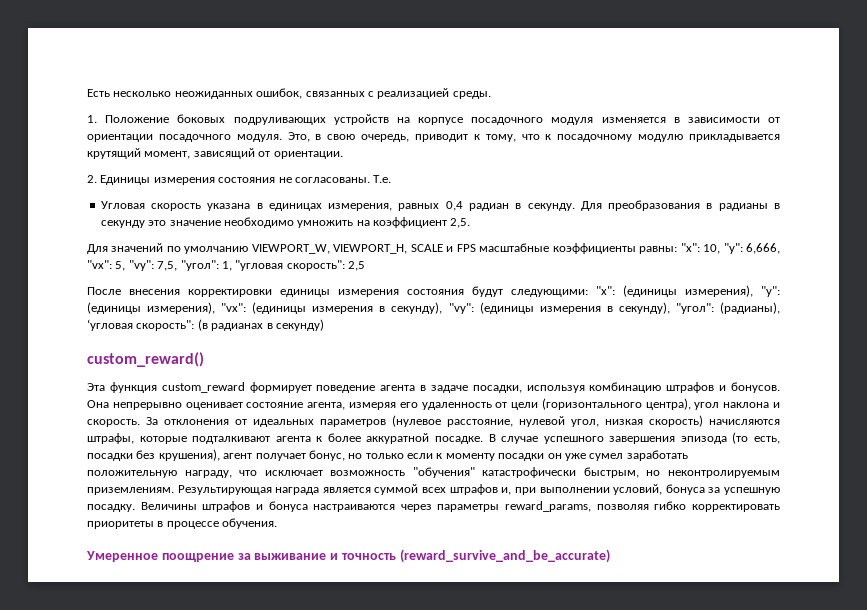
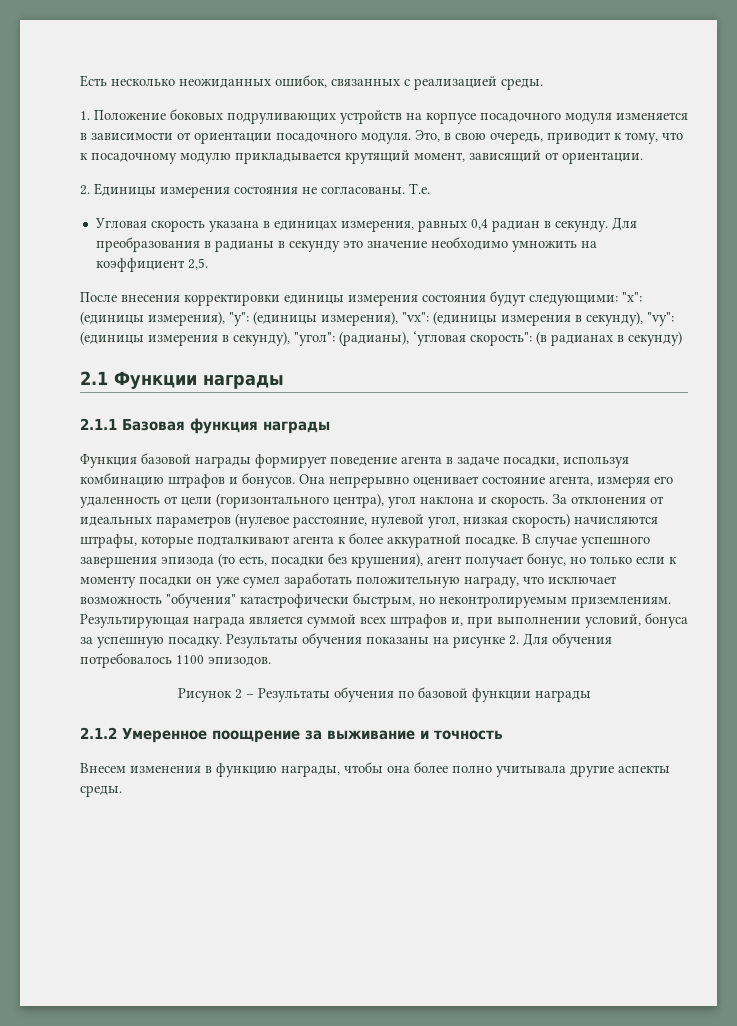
[87,243,780,254] [87,260,365,271] // Для значений по умолчанию VIEWPORT_W, VIEWPORT_H, SCALE и FPS масштабные коэффициенты равны: "x": 10, "y": 6,666, "vx": 5, "vy": 7,5, "угол": 1, "угловая скорость": 2,5 -> (208, 264) none
[87,352,204,367] [87,382,245,393] custom_reward() // Эта функция custom_reward -> [80,371,284,389] [80,418,330,434] [80,453,251,468] 2.1 Функции награды // 2.1.1 Базовая функция награды // Функция базовой награды
[140,501,780,512] [87,518,278,529] Величины штрафов и бонуса настраиваются через параметры reward_params, позволяя гибко корректировать приоритеты в процессе обучения. // -> [226,633,612,648] [80,653,271,668] [177,687,591,702] [80,727,117,739] Результаты обучения показаны на рисунке 2. Для обучения потребовалось 1100 эпизодов. // Рисунок 2 – Результаты обучения по базовой функции награды // 2.1.2
[399,549,610,563] (reward_survive_and_be_accurate) -> [80,762,670,777] [80,785,122,797] // Внесем изменения в функцию награды, чтобы она более полно учитывала другие аспекты среды.

